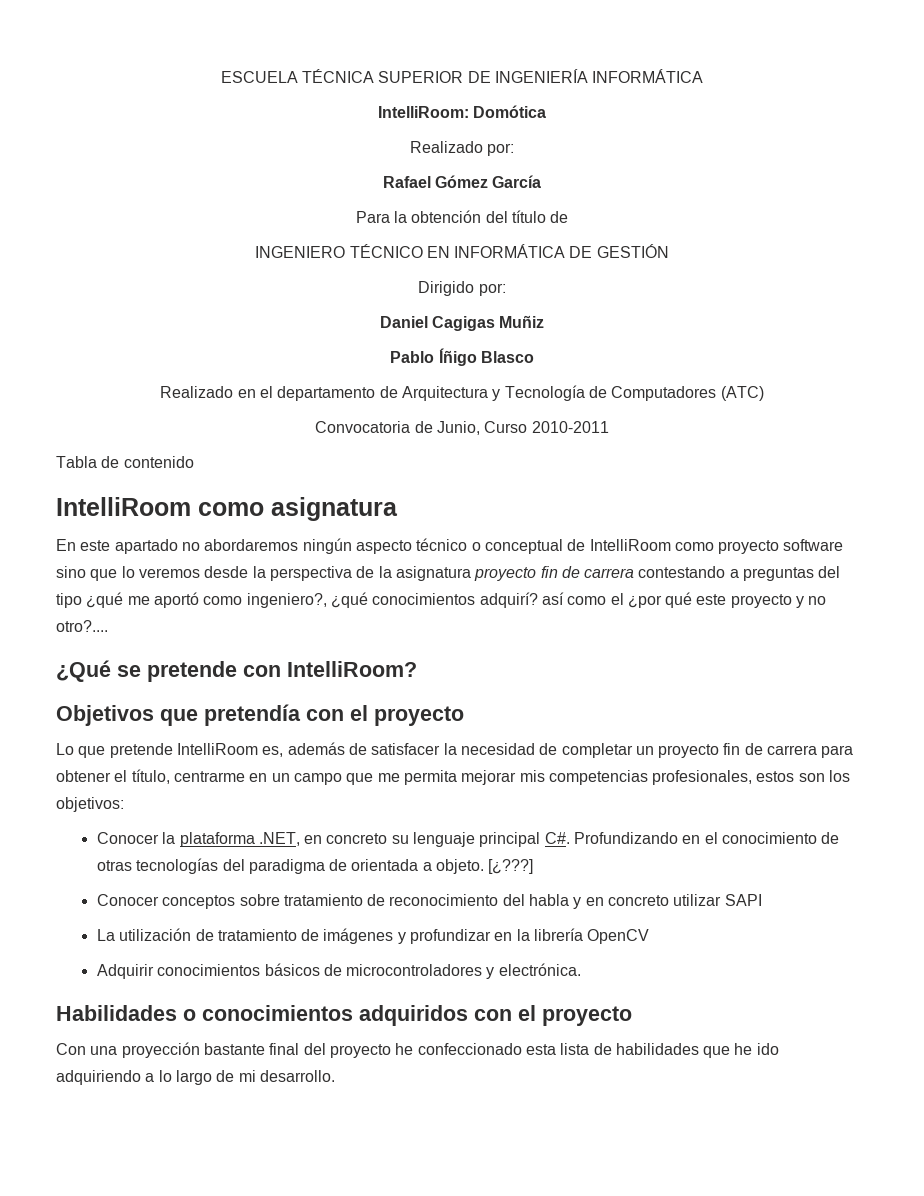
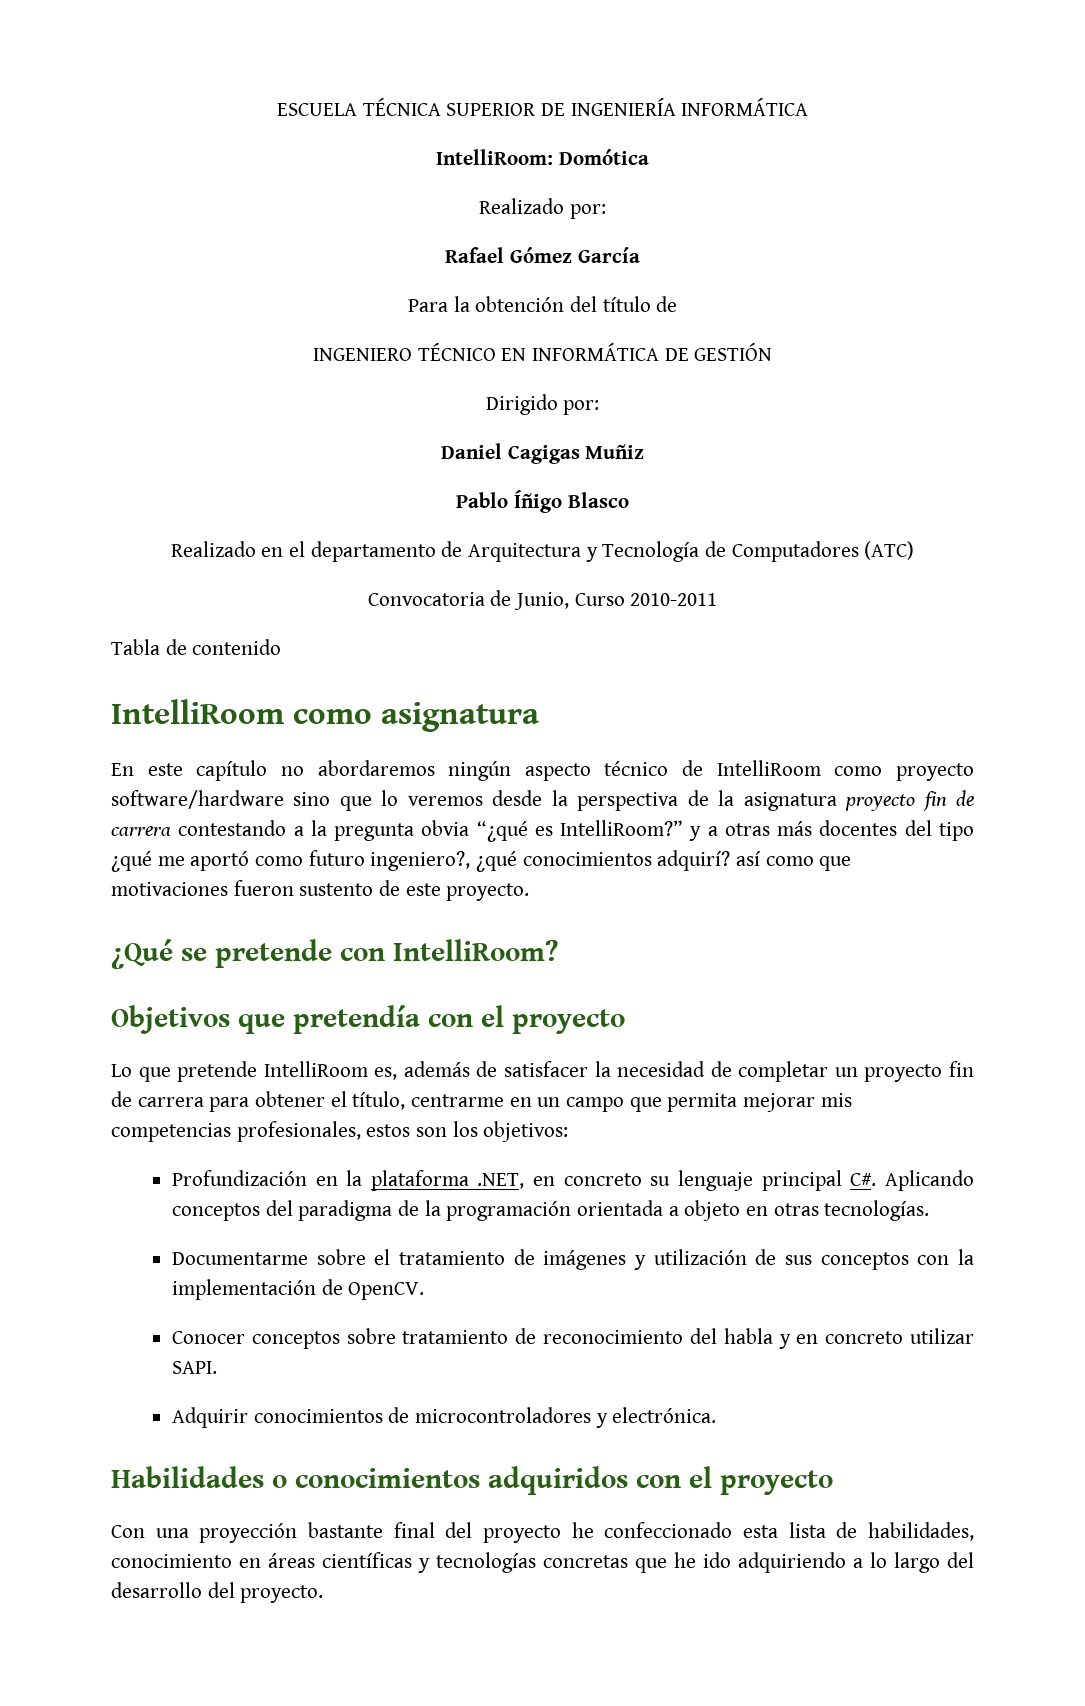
[114,539,178,554] apartado -> [196,760,268,781] capítulo
[471,539,563,554] o conceptual -> (669, 768) none
[783,539,844,551] software -> [111,790,284,809] software/hardware
[743,567,815,581] preguntas -> [310,820,898,842] la pregunta obvia “¿qué es IntelliRoom?” y a otras más docentes
(243, 600) none -> [308,850,365,866] futuro
[610,592,827,608] [56,620,108,632] el ¿por qué este proyecto y no otro?.... -> [819,856,852,871] [111,880,530,901] que motivaciones fueron sustento de este proyecto.
[377,773,400,782] me -> (662, 1104) none
[96,832,159,844] Conocer -> [171,1170,338,1186] Profundización en
[574,832,840,844] [96,858,534,874] Profundizando en el conocimiento de otras tecnologías del paradigma de orientada a objeto. [¿???] -> [885,1170,975,1191] [171,1200,930,1221] [171,1249,974,1270] [171,1279,425,1300] Aplicando conceptos del paradigma de la programación orientada a objeto en otras tecnologías. // Documentarme sobre el tratamiento de imágenes y utilización de sus conceptos con la implementación de OpenCV.
[724,894,762,906] [96,928,650,944] SAPI // La utilización de tratamiento de imágenes y profundizar en la librería OpenCV -> [171,1361,217,1374] SAPI.
[264,963,320,976] básicos -> (383, 1416) none
[615,1043,699,1055] habilidades -> [868,1522,974,1541] [111,1552,628,1573] habilidades, conocimiento en áreas científicas y tecnologías concretas
[216,1070,335,1082] de mi desarrollo. -> [947,1552,974,1568] [111,1582,324,1603] del desarrollo del proyecto.

